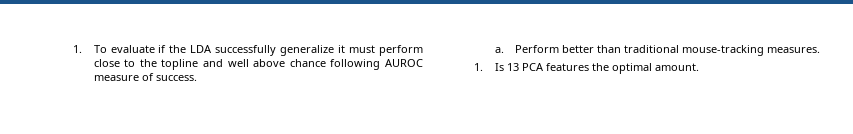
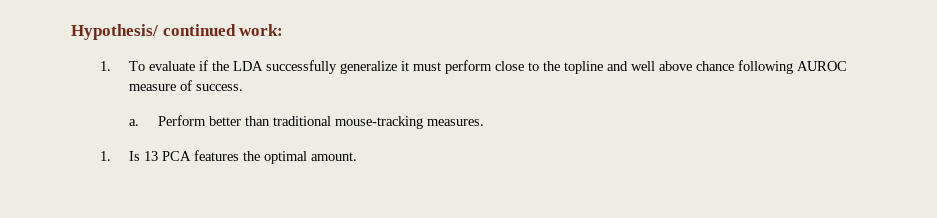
(73, 49) none -> [71,24,284,40] Hypothesis/ continued work: //

